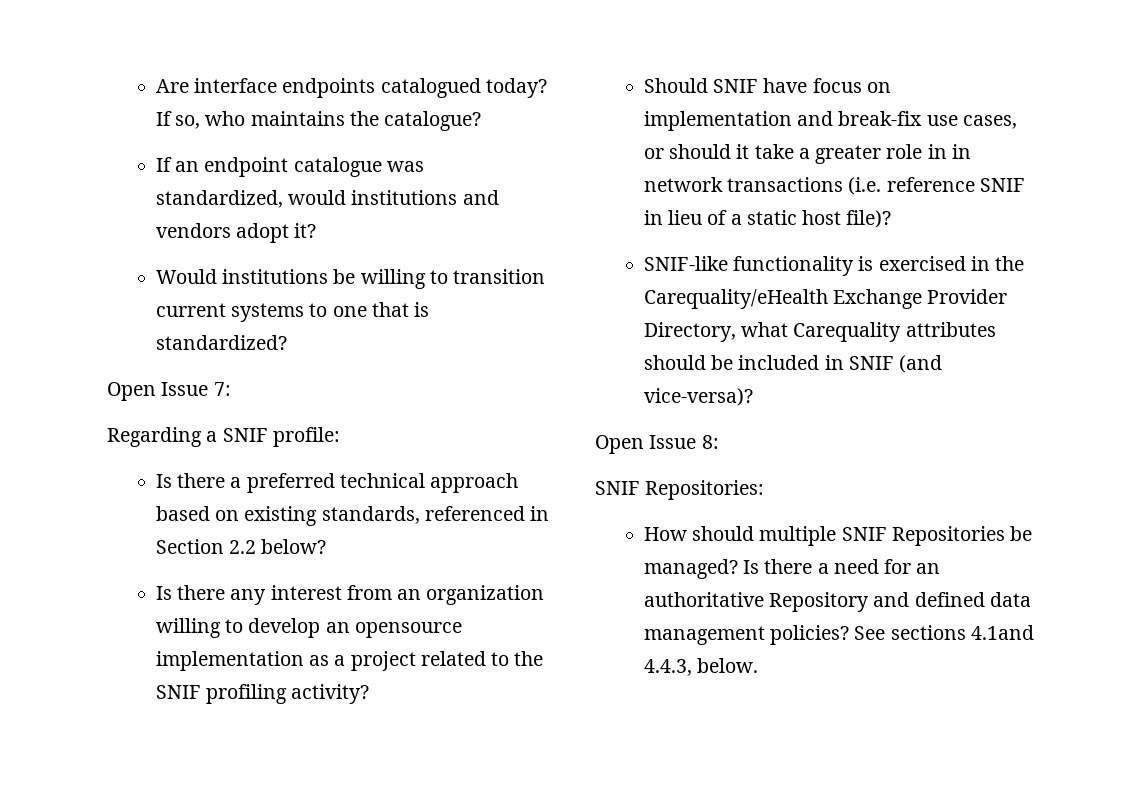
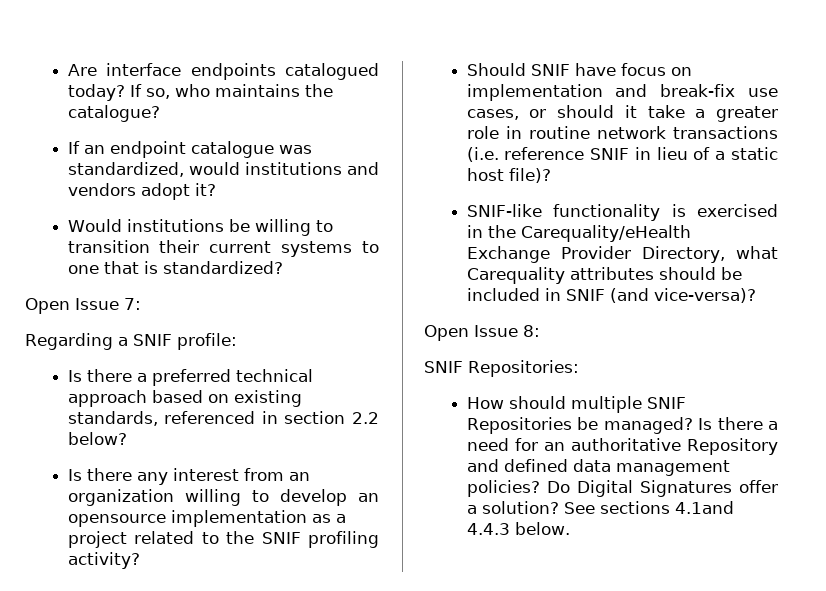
(546, 276) none -> [159,240,200,253] their
[155,539,224,554] Section -> [284,411,346,424] section
[951,144,971,159] in -> [528,126,590,139] routine
(849, 635) none -> [546,480,778,497] [466,501,559,514] Do Digital Signatures offer a solution?
[643,659,692,676] 4.4.3, -> [466,523,510,535] 4.4.3

